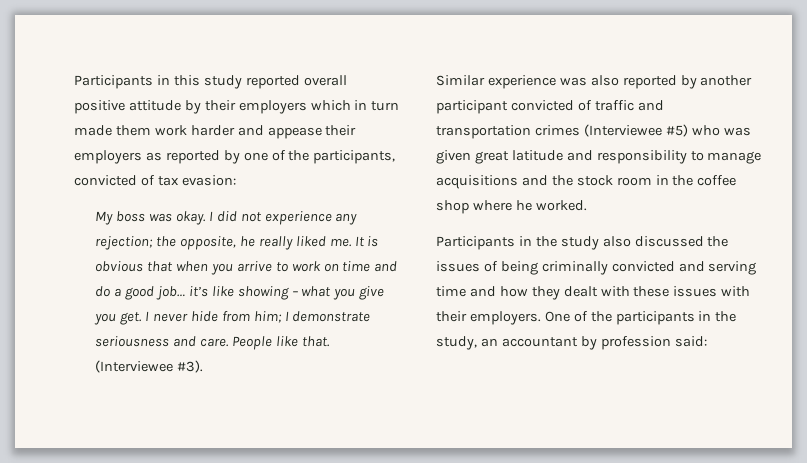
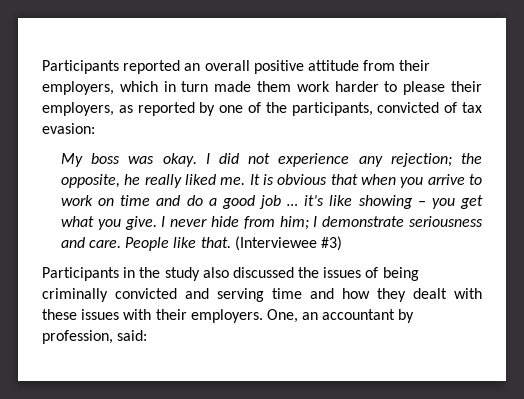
[74,75,347,89] [74,100,307,114] Participants in this study reported overall positive attitude by their employers -> [42,60,431,74] [42,81,114,95] Participants reported an overall positive attitude from their employers,
[237,125,357,139] [74,150,142,164] and appease their employers -> [384,81,483,95] [42,102,114,116] to please their employers,
[155,286,185,300] job… -> [258,195,299,209] job …
[301,286,385,300] [94,312,143,325] what you give you get. -> [431,195,484,209] [60,216,157,230] you get what you give.
[177,360,204,373] [436,75,753,89] [436,100,664,114] [436,124,751,139] [436,150,762,164] [436,175,737,189] [436,200,587,214] #3). // Similar experience was also reported by another participant convicted of traffic and transportation crimes (Interviewee #5) who was given great latitude and responsibility to manage acquisitions and the stock room in the coffee shop where he worked. -> [321,236,343,251] #3)
[544,311,737,325] [436,336,477,350] One of the participants in the study, -> [266,309,298,323] One,
[600,336,671,350] profession -> [42,330,113,344] profession,

